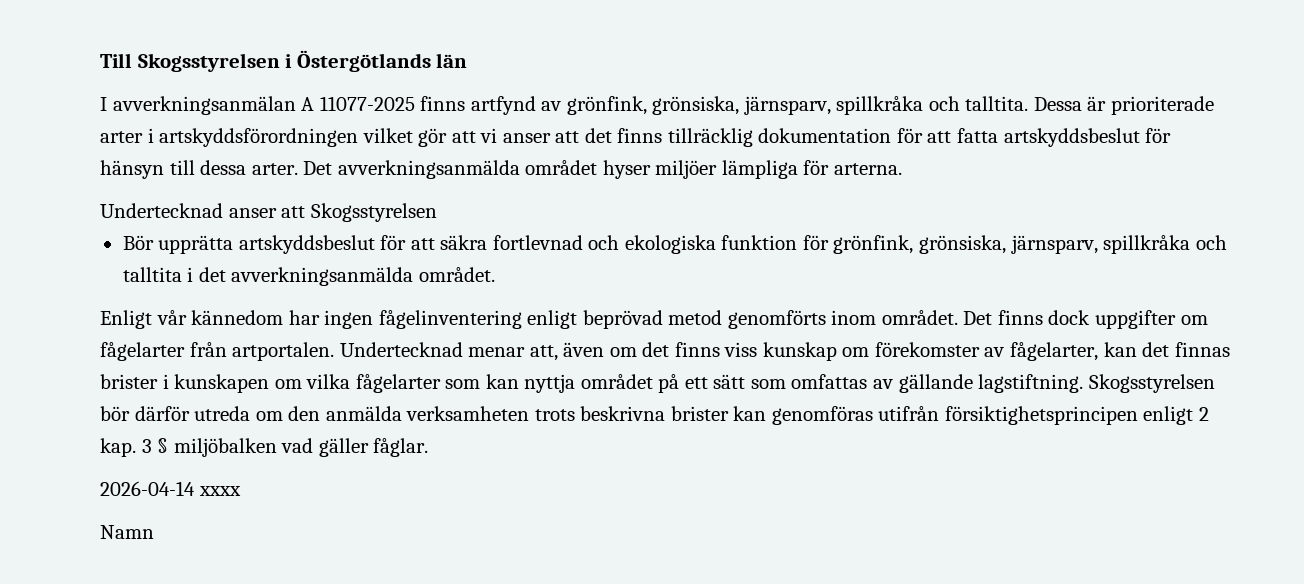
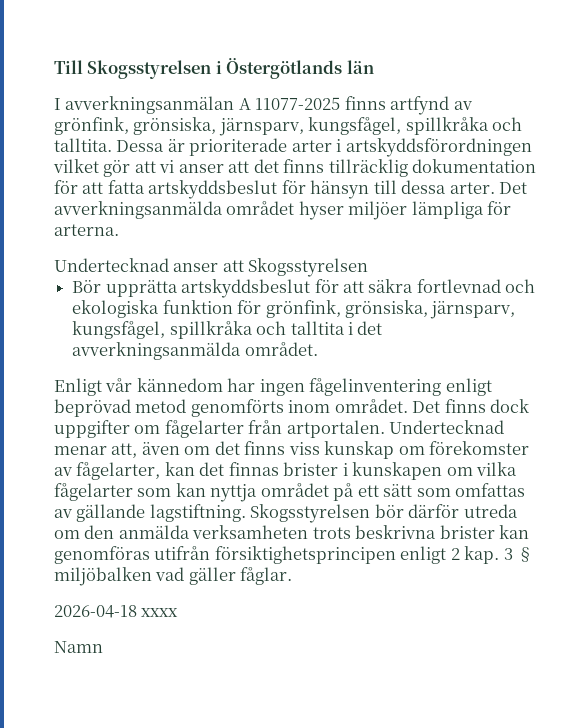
(831, 105) none -> [308,117,402,135] kungsfågel,
(1098, 244) none -> [72,321,166,339] kungsfågel,
[100,481,195,496] 2026-04-14 -> [54,605,137,618] 2026-04-18

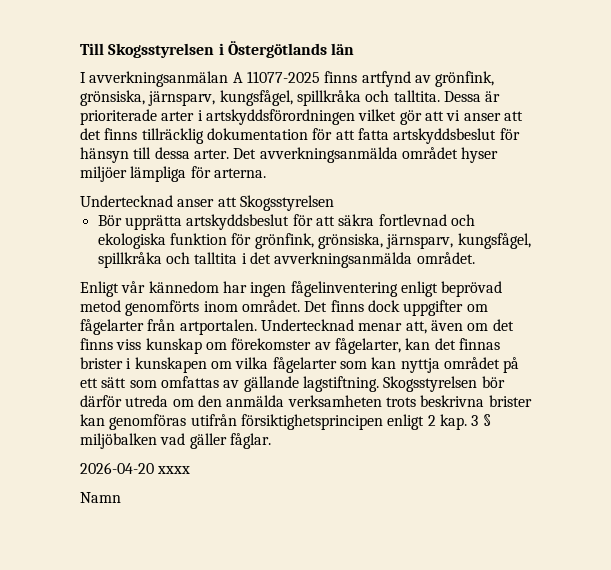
[54,605,137,618] 2026-04-18 -> [80,462,154,474] 2026-04-20

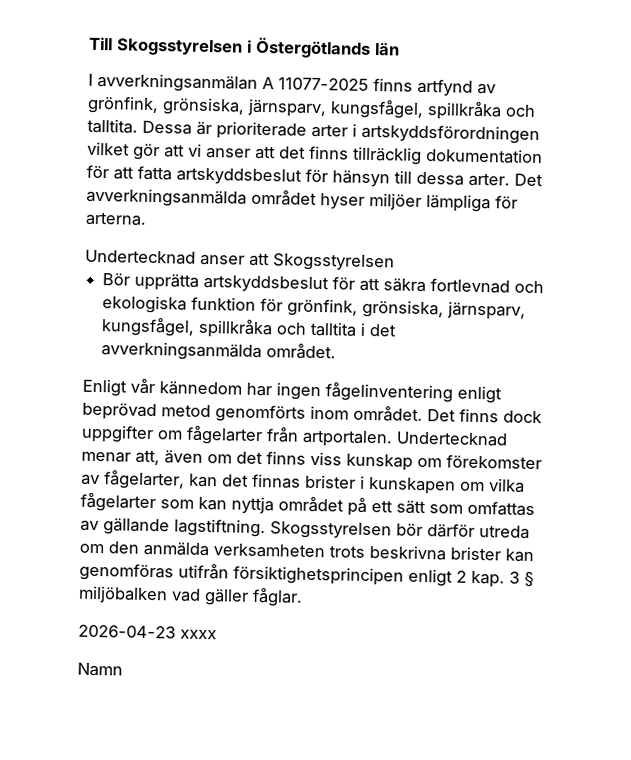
[80,462,154,474] 2026-04-20 -> [78,624,176,639] 2026-04-23

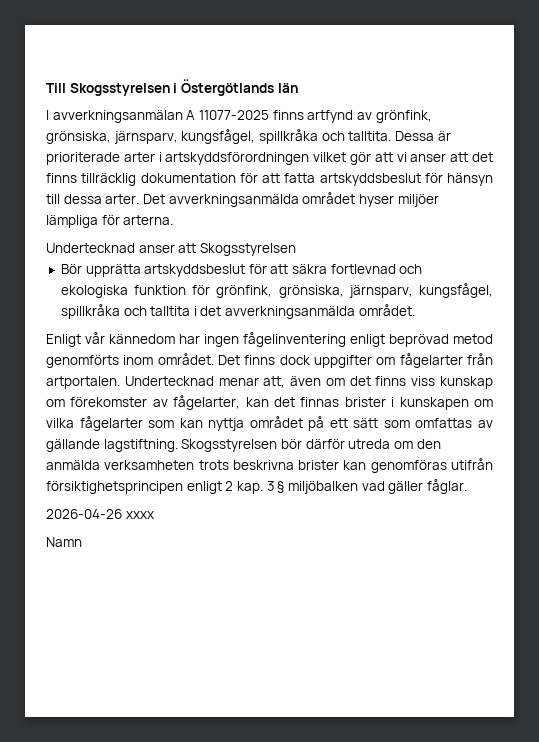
[78,624,176,639] 2026-04-23 -> [46,509,122,519] 2026-04-26

